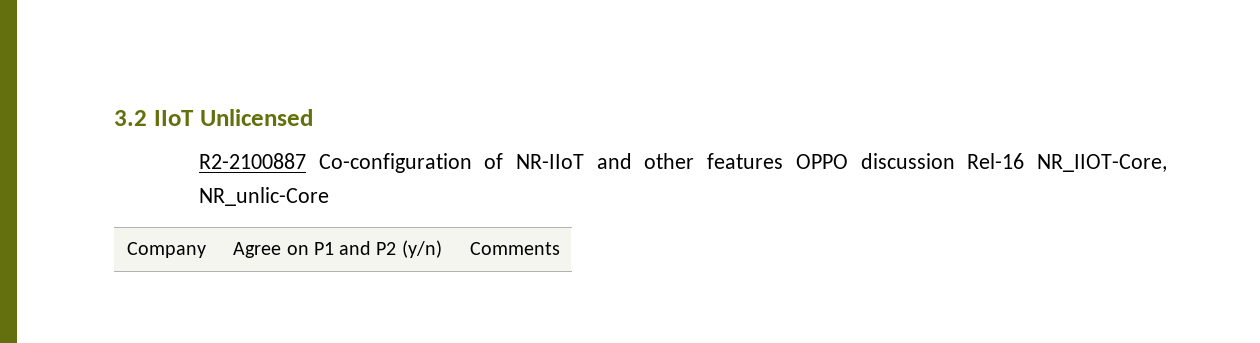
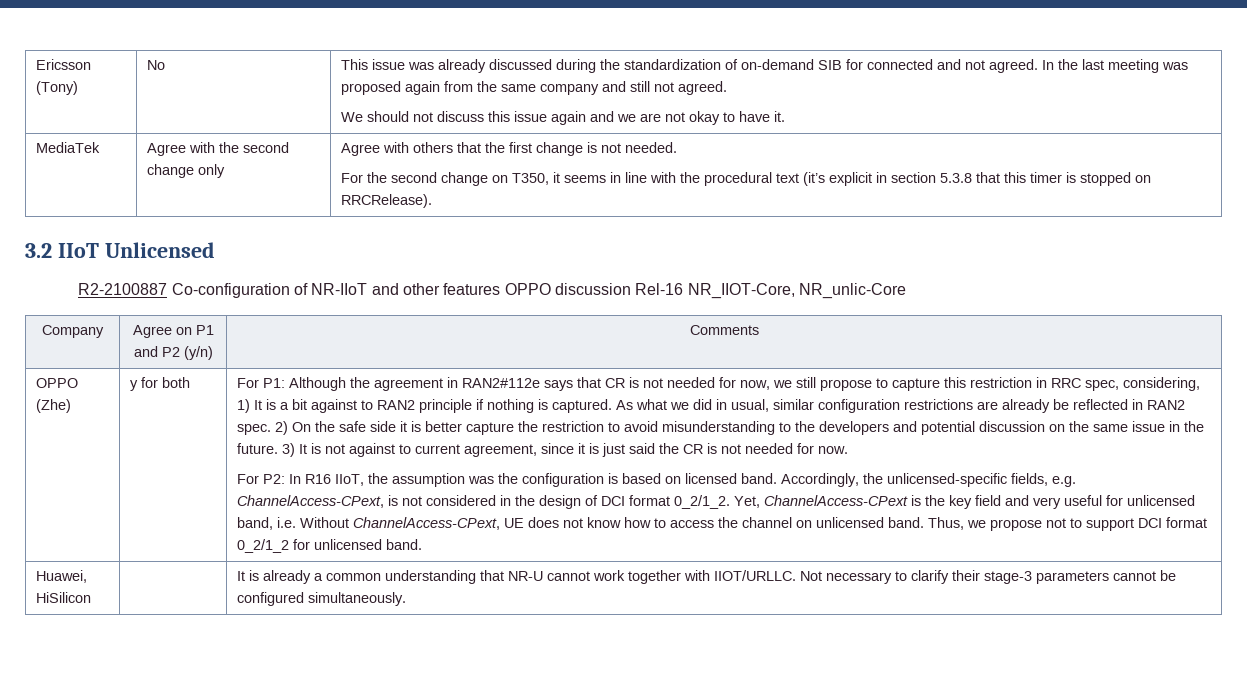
(114, 118) none -> [36,59,92,70] [36,81,79,95] [147,60,166,70] [341,59,1189,73] [341,81,728,95] [341,111,786,125] [36,142,101,153] [147,142,290,156] [147,164,226,178] [341,142,678,156] [341,172,1152,186] [341,194,433,208] Ericsson (Tony) | No | This issue was already discussed during the standardization of on-demand SIB for connected and not agreed. In the last meeting was proposed again from the same company and still not agreed. // We should not discuss this issue again and we are not okay to have it. // MediaTek | Agree with the second change only | Agree with others that the first change is not needed. // For the second change on T350, it seems in line with the procedural text (it’s explicit in section 5.3.8 that this timer is stopped on RRCRelease). //
(560, 248) none -> [36,378,79,388] [36,399,72,413] [130,377,191,391] [237,377,1201,391] [237,399,1186,413] [237,421,1205,435] [237,443,849,457] [237,473,1077,487] [237,495,1196,509] [237,517,1208,531] [237,539,423,553] [36,570,88,583] [36,592,92,603] [237,570,1177,584] [237,592,407,606] // OPPO (Zhe) | y for both | For P1: Although the agreement in RAN2#112e says that CR is not needed for now, we still propose to capture this restriction in RRC spec, considering, 1) It is a bit against to RAN2 principle if nothing is captured. As what we did in usual, similar configuration restrictions are already be reflected in RAN2 spec. 2) On the safe side it is better capture the restriction to avoid misunderstanding to the developers and potential discussion on the same issue in the future. 3) It is not against to current agreement, since it is just said the CR is not needed for now. // For P2: In R16 IIoT, the assumption was the configuration is based on licensed band. Accordingly, the unlicensed-specific fields, e.g. ChannelAccess-CPext, is not considered in the design of DCI format 0_2/1_2. Yet, ChannelAccess-CPext is the key field and very useful for unlicensed band, i.e. Without ChannelAccess-CPext, UE does not know how to access the channel on unlicensed band. Thus, we propose not to support DCI format 0_2/1_2 for unlicensed band. // Huawei, HiSilicon | | It is already a common understanding that NR-U cannot work together with IIOT/URLLC. Not necessary to clarify their stage-3 parameters cannot be configured simultaneously.

